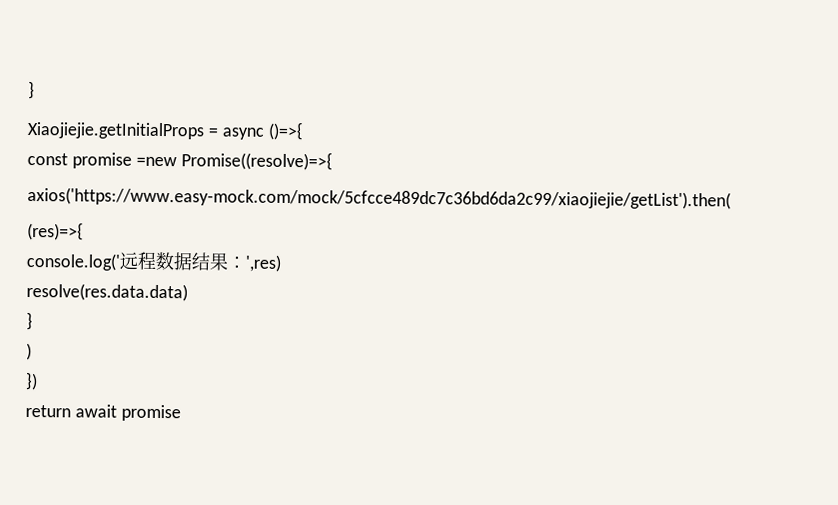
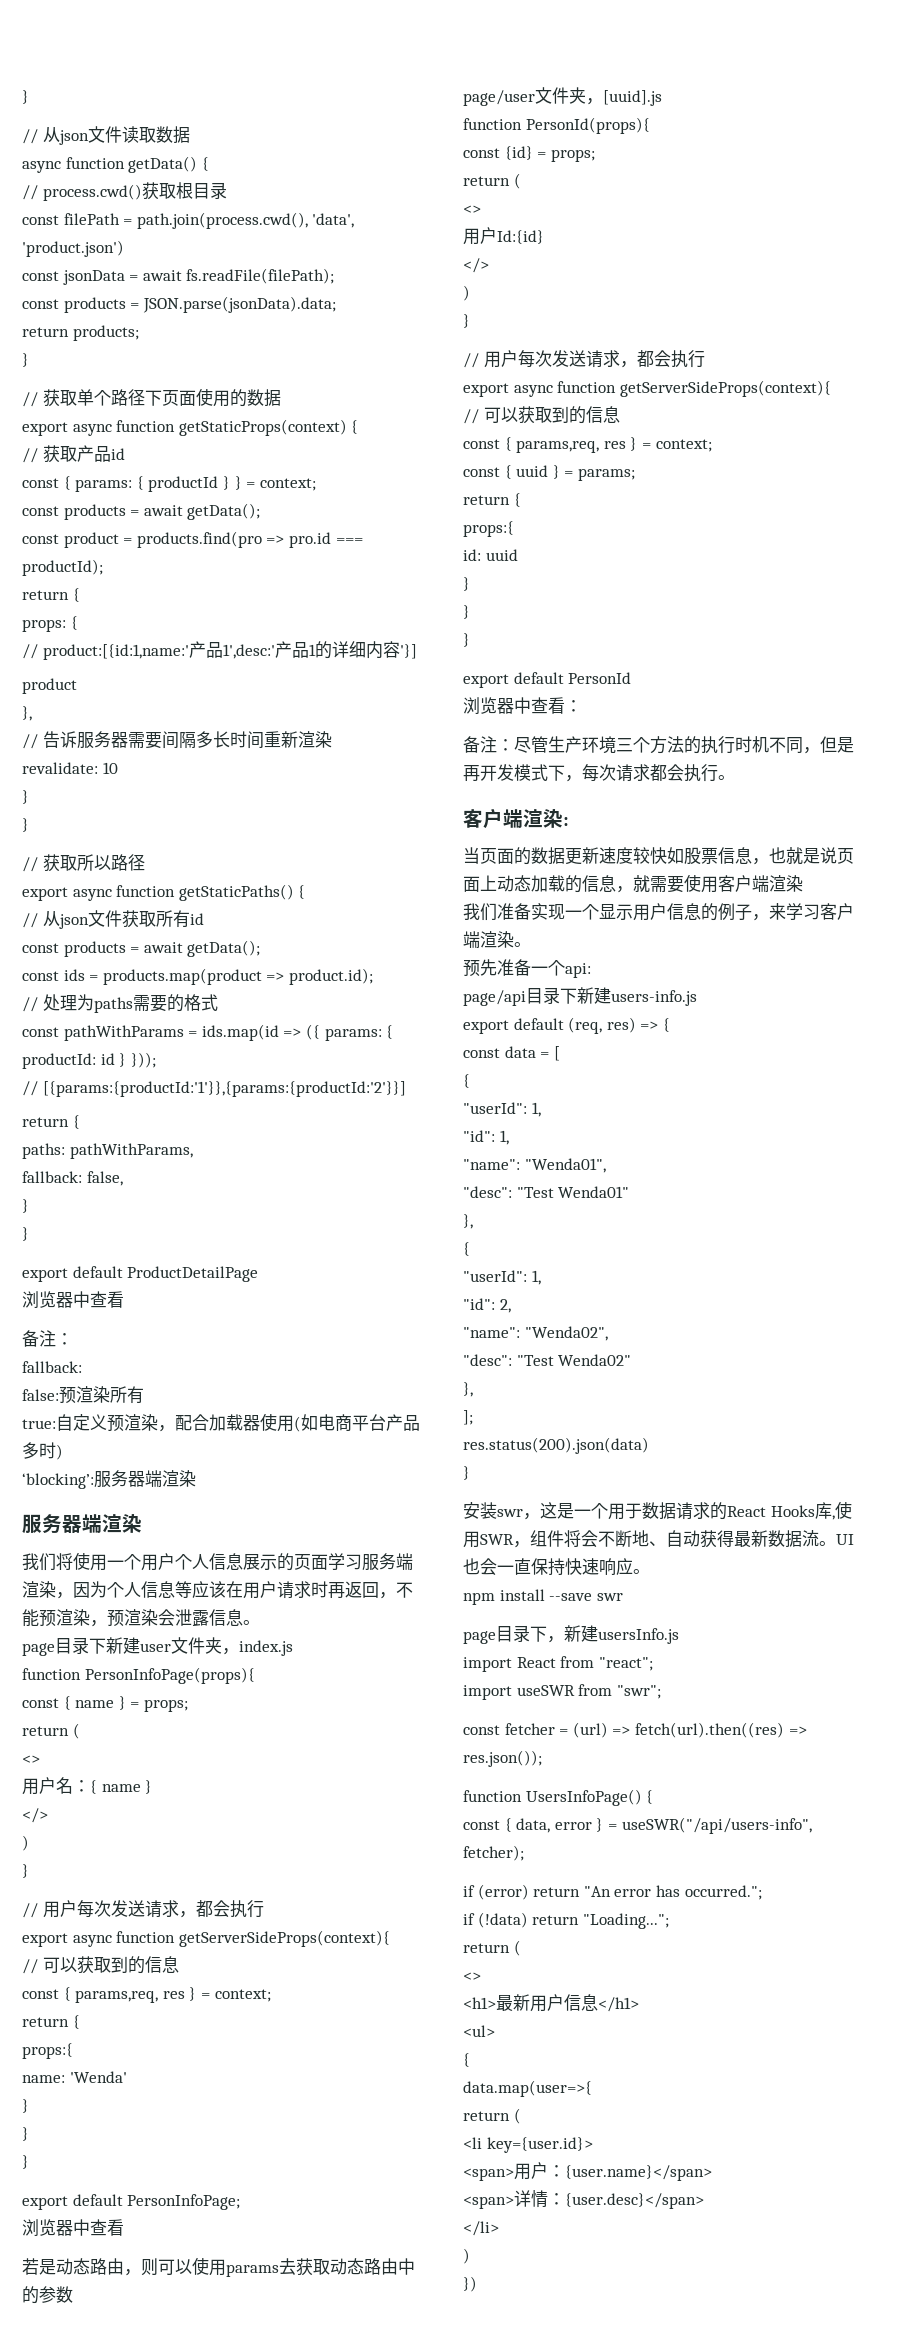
[28,80,35,100] [27,121,303,141] [27,151,333,171] [27,186,731,210] [27,221,84,241] [26,251,281,272] [26,282,188,302] [26,311,33,331] } // Xiaojiejie.getInitialProps = async ()=>{ // const promise =new Promise((resolve)=>{ // axios('https://www.easy-mock.com/mock/5cfcce489dc7c36bd6da2c99/xiaojiejie/getList').then( // (res)=>{ // console.log('远程数据结果：',res) // resolve(res.data.data) // } -> [22,90,29,104] [22,126,190,145] [22,156,209,173] [22,182,227,201] [22,212,355,229] [22,240,124,257] [22,268,335,285] [22,296,336,313] [22,325,139,341] [22,353,29,367] [22,388,281,407] [22,419,359,436] [22,445,125,463] [22,476,316,492] [22,503,261,520] [22,531,363,548] [22,559,103,576] [22,588,80,602] [22,616,78,632] [22,641,417,660] [22,678,77,694] [22,706,32,721] [22,731,332,749] [22,762,118,774] [22,790,29,804] [22,818,29,832] [22,854,145,872] [22,884,306,901] [22,910,204,929] [22,940,261,957] [22,968,373,985] [22,994,218,1013] [22,1024,394,1041] [22,1052,156,1069] [22,1081,406,1097] [22,1115,80,1129] [22,1143,193,1159] [22,1171,123,1186] [22,1199,29,1213] [22,1227,29,1241] [22,1266,259,1282] [22,1291,124,1308] [22,1330,73,1347] [22,1361,82,1373] [22,1386,144,1404] [22,1413,420,1432] [22,1442,63,1460] [22,1470,196,1489] [22,1514,142,1534] [22,1552,413,1571] [22,1581,413,1599] [22,1609,260,1627] [22,1637,293,1656] [22,1667,255,1684] [22,1696,188,1712] [22,1723,80,1739] [22,1755,40,1764] [22,1777,153,1795] [22,1808,48,1823] [22,1835,29,1851] [22,1864,29,1878] [22,1900,264,1918] [22,1930,390,1947] [22,1956,179,1974] [22,1987,271,2003] [22,2015,80,2029] [22,2043,73,2059] [22,2071,127,2083] [22,2099,29,2113] [22,2127,29,2141] [22,2155,29,2169] [22,2194,241,2210] [22,2219,124,2236] [22,2257,415,2277] [22,2286,73,2304] [463,87,662,106] [463,117,650,134] [463,146,595,162] [463,173,521,189] [463,205,481,214] [463,227,544,245] [463,258,489,273] [463,285,470,301] [463,314,470,328] [463,350,705,368] [463,380,831,397] [463,406,620,424] [463,437,712,453] [463,465,635,481] [463,493,521,507] [463,521,514,537] [463,549,518,561] [463,577,470,591] [463,605,470,619] [463,633,470,647] [463,672,632,688] [463,697,582,714] [463,736,854,754] [463,764,735,782] [463,808,569,829] [463,847,854,865] [463,874,803,893] [463,903,854,921] [463,931,531,948] [463,959,591,978] [463,987,697,1006] [463,1017,670,1034] [463,1046,560,1061] [463,1074,470,1088] [463,1102,541,1117] [463,1130,509,1145] [463,1158,606,1173] [463,1186,630,1198] [463,1214,473,1229] [463,1242,470,1256] [463,1270,541,1285] [463,1298,511,1313] [463,1326,608,1341] [463,1354,632,1366] [463,1382,473,1397] [463,1410,473,1425] [463,1437,649,1454] [463,1466,470,1480] [463,1501,852,1520] [463,1530,854,1548] [463,1558,650,1576] [463,1589,623,1605] [463,1625,679,1644] [463,1656,653,1672] [463,1684,661,1700] [463,1722,807,1738] [463,1750,542,1767] [463,1789,654,1806] [463,1817,812,1834] [463,1845,524,1861] [463,1884,762,1900] [463,1912,669,1929] [463,1940,521,1956] [463,1972,481,1981] [463,1994,639,2012] [463,2025,495,2037] [463,2053,470,2067] [463,2080,592,2097] [463,2108,521,2124] [463,2137,593,2153] [463,2162,712,2181] [463,2190,704,2209] [463,2221,499,2236] } // // 从json文件读取数据 // async function getData() { // // process.cwd()获取根目录 // const filePath = path.join(process.cwd(), 'data', 'product.json') // const jsonData = await fs.readFile(filePath); // const products = JSON.parse(jsonData).data; // return products; // } // // 获取单个路径下页面使用的数据 // export async function getStaticProps(context) { // // 获取产品id // const { params: { productId } } = context; // const products = await getData(); // const product = products.find(pro => pro.id === productId); // return { // props: { // // product:[{id:1,name:'产品1',desc:'产品1的详细内容'}] // product // }, // // 告诉服务器需要间隔多长时间重新渲染 // revalidate: 10 // } // } // // 获取所以路径 // export async function getStaticPaths() { // // 从json文件获取所有id // const products = await getData(); // const ids = products.map(product => product.id); // // 处理为paths需要的格式 // const pathWithParams = ids.map(id => ({ params: { productId: id } })); // // [{params:{productId:'1'}},{params:{productId:'2'}}] // return { // paths: pathWithParams, // fallback: false, // } // } // export default ProductDetailPage // 浏览器中查看 // 备注： // fallback: // false:预渲染所有 // true:自定义预渲染，配合加载器使用(如电商平台产品多时) // ‘blocking’:服务器端渲染 // 服务器端渲染 // 我们将使用一个用户个人信息展示的页面学习服务端渲染，因为个人信息等应该在用户请求时再返回，不能预渲染，预渲染会泄露信息。 // page目录下新建user文件夹，index.js // function PersonInfoPage(props){ // const { name } = props; // return ( // <> // 用户名：{ name } // </> // ) // } // // 用户每次发送请求，都会执行 // export async function getServerSideProps(context){ // // 可以获取到的信息 // const { params,req, res } = context; // return { // props:{ // name: 'Wenda' // } // } // } // export default PersonInfoPage; // 浏览器中查看 // 若是动态路由，则可以使用params去获取动态路由中的参数 // page/user文件夹，[uuid].js // function PersonId(props){ // const {id} = props; // return ( // <> // 用户Id:{id} // </> // ) // } // // 用户每次发送请求，都会执行 // export async function getServerSideProps(context){ // // 可以获取到的信息 // const { params,req, res } = context; // const { uuid } = params; // return { // props:{ // id: uuid // } // } // } // export default PersonId // 浏览器中查看： // 备注：尽管生产环境三个方法的执行时机不同，但是再开发模式下，每次请求都会执行。 // 客户端渲染: // 当页面的数据更新速度较快如股票信息，也就是说页面上动态加载的信息，就需要使用客户端渲染 // 我们准备实现一个显示用户信息的例子，来学习客户端渲染。 // 预先准备一个api: // page/api目录下新建users-info.js // export default (req, res) => { // const data = [ // { // "userId": 1, // "id": 1, // "name": "Wenda01", // "desc": "Test Wenda01" // }, // { // "userId": 1, // "id": 2, // "name": "Wenda02", // "desc": "Test Wenda02" // }, // ]; // res.status(200).json(data) // } // 安装swr，这是一个用于数据请求的React Hooks库,使用SWR，组件将会不断地、自动获得最新数据流。UI也会一直保持快速响应。 // npm install --save swr // page目录下，新建usersInfo.js // import React from "react"; // import useSWR from "swr"; // const fetcher = (url) => fetch(url).then((res) => res.json()); // function UsersInfoPage() { // const { data, error } = useSWR("/api/users-info", fetcher); // if (error) return "An error has occurred."; // if (!data) return "Loading..."; // return ( // <> // <h1>最新用户信息</h1> // <ul> // { // data.map(user=>{ // return ( // <li key={user.id}> // <span>用户：{user.name}</span> // <span>详情：{user.desc}</span> // </li>
[25,404,181,422] // return await promise -> (477, 2284) none

